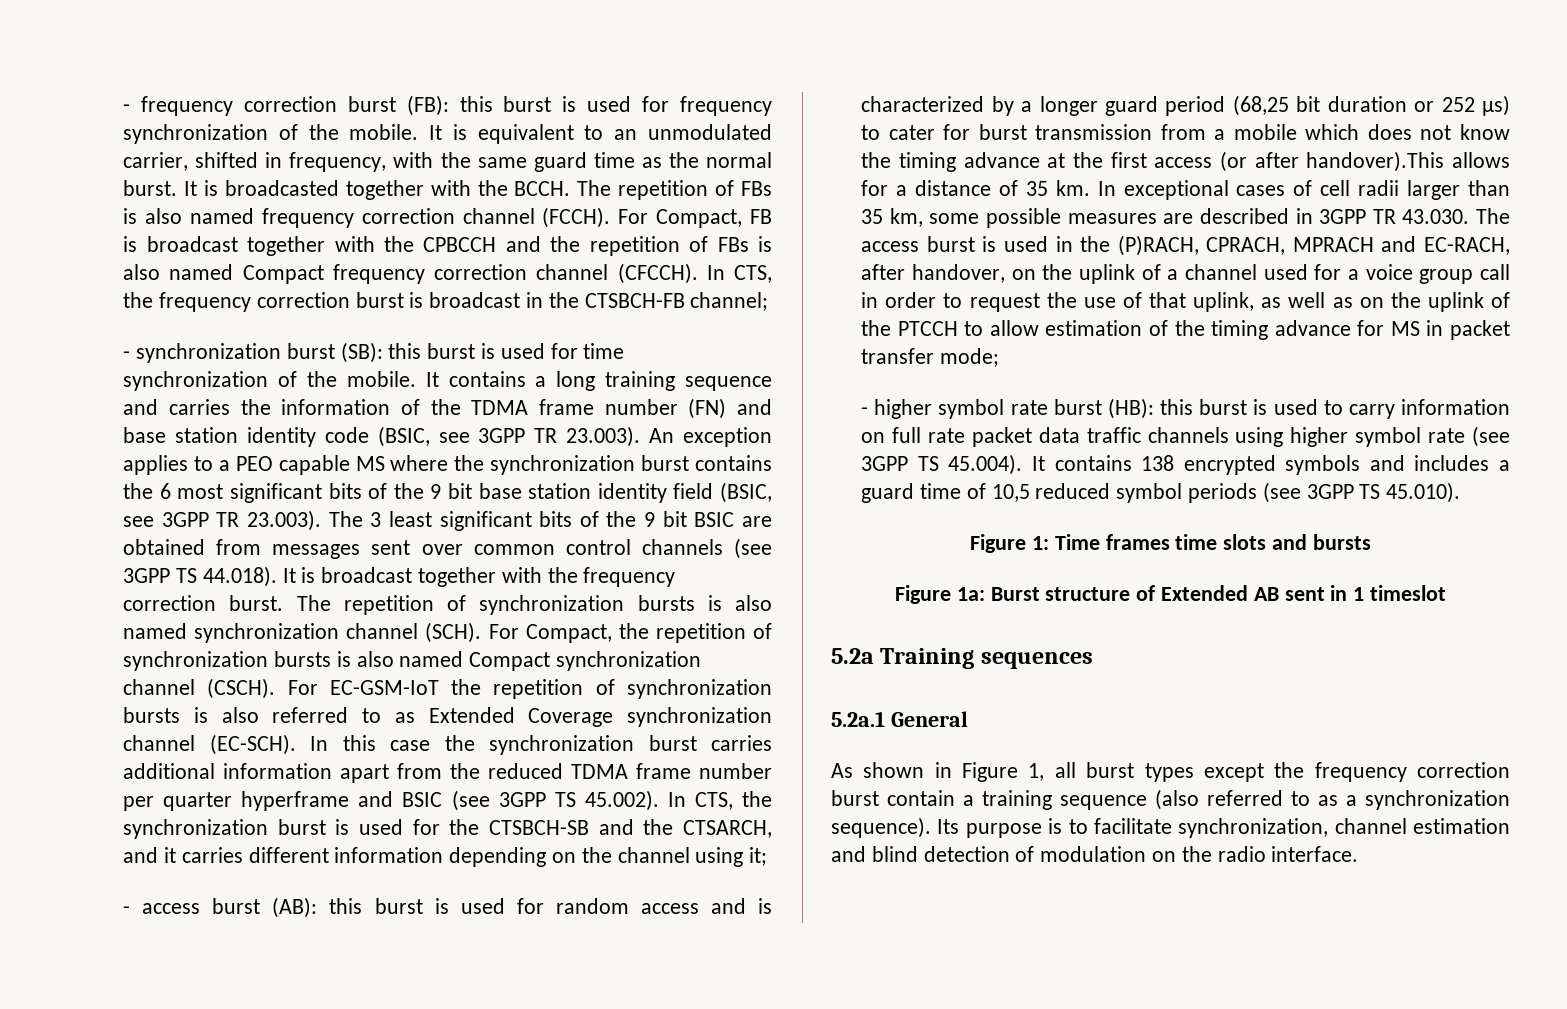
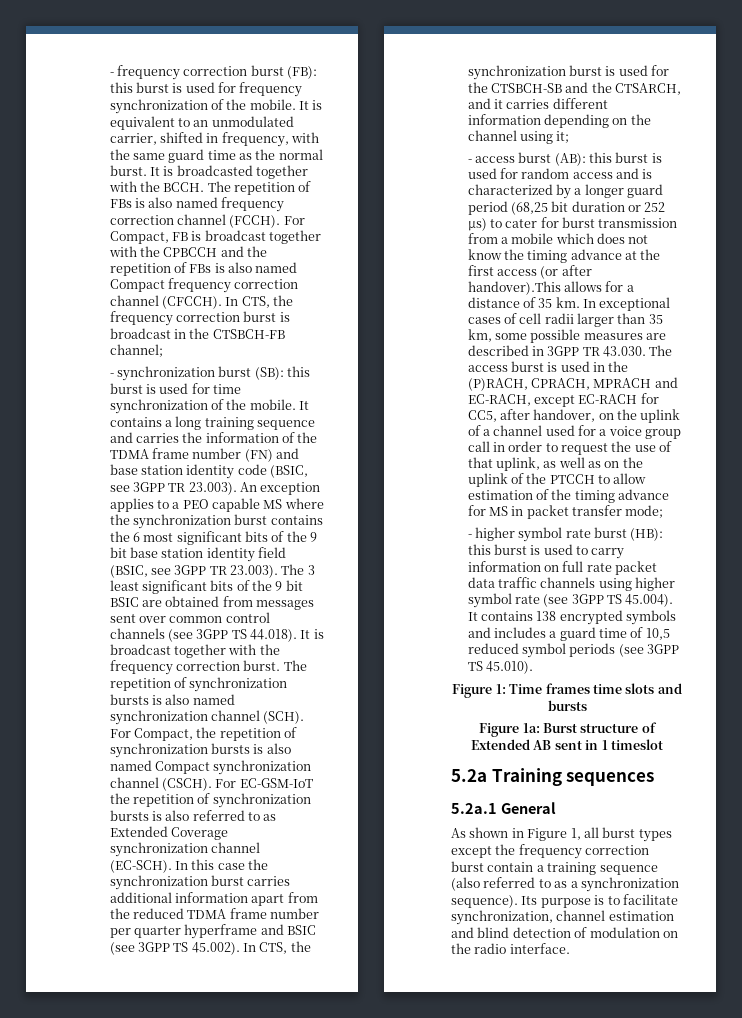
(1510, 246) none -> [533,393,659,407] [467,410,497,422] except EC-RACH for CC5,

